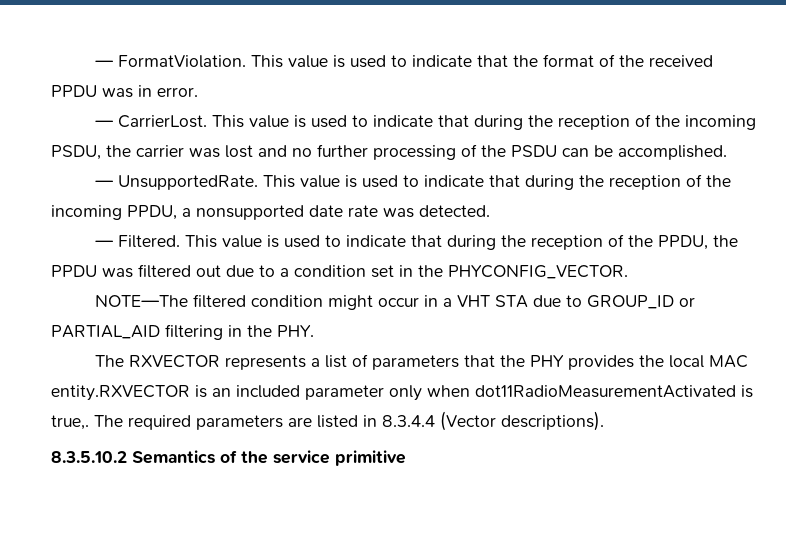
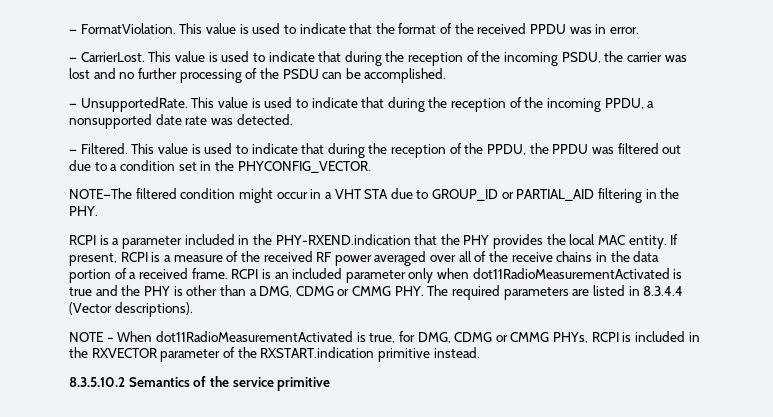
[95,354,460,370] The RXVECTOR represents a list of parameters -> [69,234,411,249] RCPI is a parameter included in the PHY-RXEND.indication
[51,385,190,401] entity.RXVECTOR -> [628,234,679,249] [69,251,660,266] [69,268,259,283] entity. If present, RCPI is a measure of the received RF power averaged over all of the receive chains in the data portion of a received frame. RCPI
[51,415,89,430] true,. -> [69,285,424,297] true and the PHY is other than a DMG, CDMG or CMMG PHY.
(604, 421) none -> [69,331,700,343] [69,347,480,362] // NOTE – When dot11RadioMeasurementActivated is true, for DMG, CDMG or CMMG PHYs, RCPI is included in the RXVECTOR parameter of the RXSTART.indication primitive instead.

